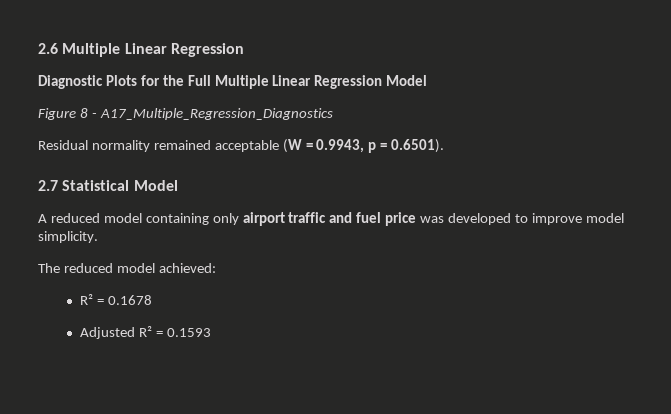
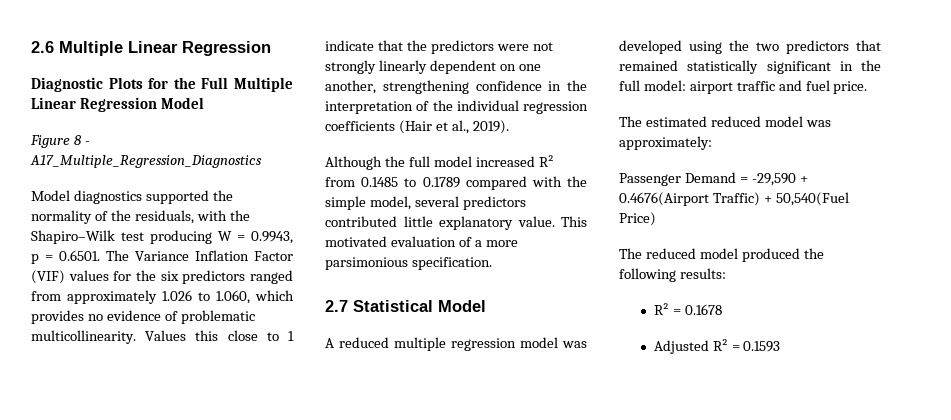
[38,139,445,153] Residual normality remained acceptable (W = 0.9943, p = 0.6501). -> [31,190,233,204] [31,210,250,224] [31,230,293,244] [31,250,293,264] [31,270,293,284] [31,290,294,304] [31,310,255,324] [31,330,294,344] [325,40,553,54] [325,60,541,74] [325,80,587,94] [325,100,588,114] [325,120,509,134] [325,155,554,170] [325,176,587,190] [325,196,526,210] [325,216,587,230] [325,236,518,247] [325,257,492,270] Model diagnostics supported the normality of the residuals, with the Shapiro–Wilk test producing W = 0.9943, p = 0.6501. The Variance Inflation Factor (VIF) values for the six predictors ranged from approximately 1.026 to 1.060, which provides no evidence of problematic multicollinearity. Values this close to 1 indicate that the predictors were not strongly linearly dependent on one another, strengthening confidence in the interpretation of the individual regression coefficients (Hair et al., 2019). // Although the full model increased R² from 0.1485 to 0.1789 compared with the simple model, several predictors contributed little explanatory value. This motivated evaluation of a more parsimonious specification.
[103,212,624,226] [38,231,98,243] model containing only airport traffic and fuel price was developed to improve model simplicity. -> [394,337,587,351] [619,40,881,54] [619,60,881,74] [619,80,868,94] [619,116,831,127] [619,136,712,150] [619,172,808,186] [619,192,849,206] [619,212,656,226] multiple regression model was developed using the two predictors that remained statistically significant in the full model: airport traffic and fuel price. // The estimated reduced model was approximately: // Passenger Demand = -29,590 + 0.4676(Airport Traffic) + 50,540(Fuel Price)
[158,263,216,273] achieved: -> [741,248,824,262] [619,268,726,282] produced the following results:

